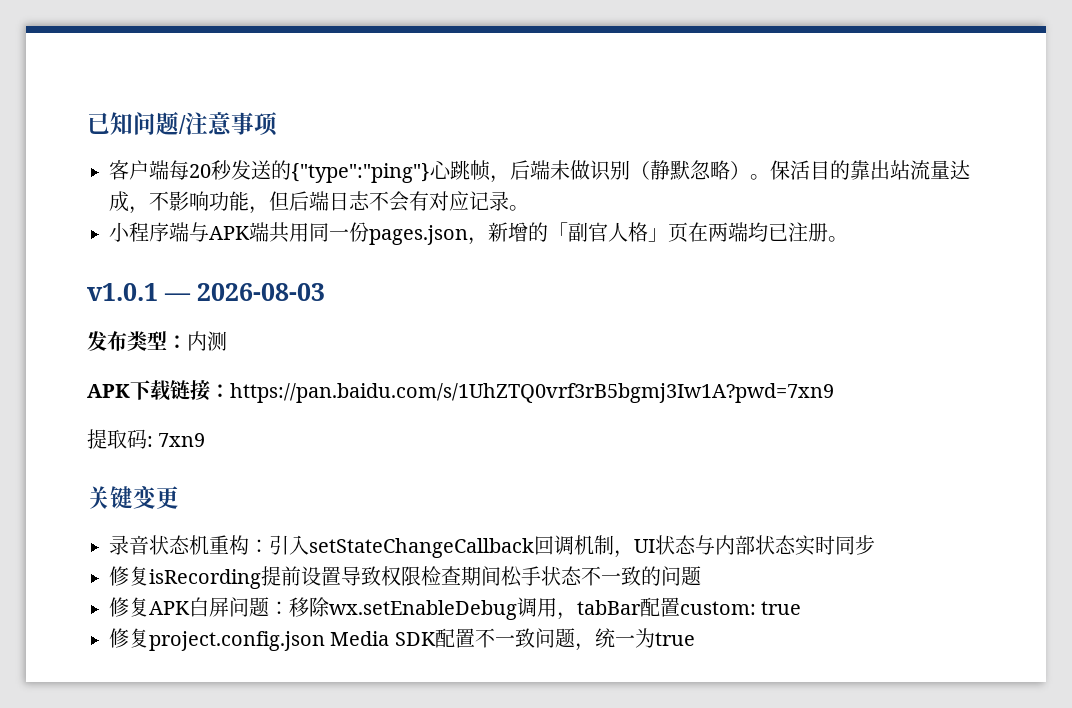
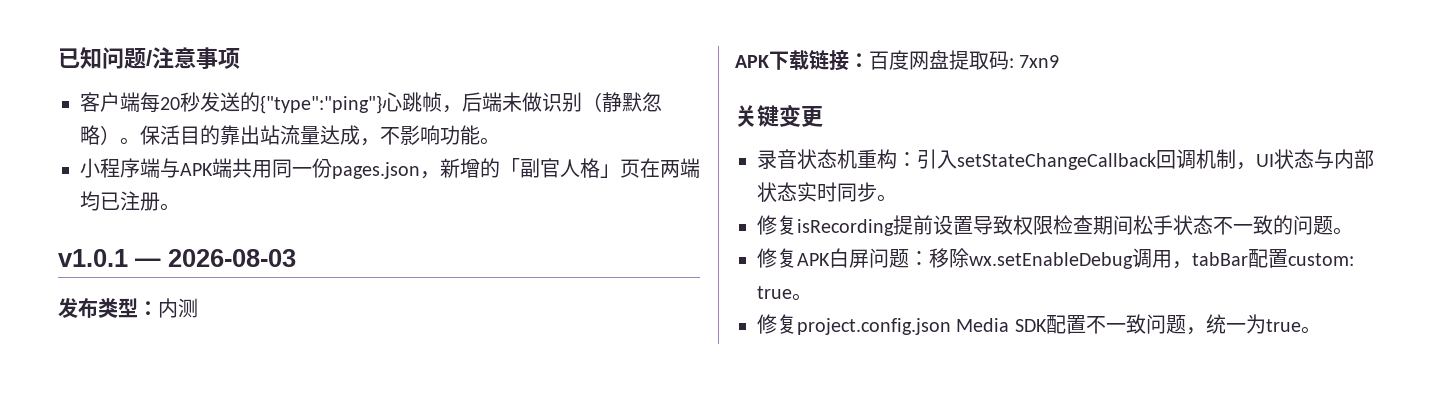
[249,191,509,214] ，但后端日志不会有对应记录 -> (480, 135) none
[230,383,834,403] https://pan.baidu.com/s/1UhZTQ0vrf3rB5bgmj3Iw1A?pwd=7xn9 // -> [869,50,949,70] 百度网盘
(875, 545) none -> [877,194,897,202] 。
(701, 576) none -> [1333,227,1353,235] 。
(802, 608) none -> [792,293,812,301] 。
(695, 639) none -> [1300,326,1321,334] 。

